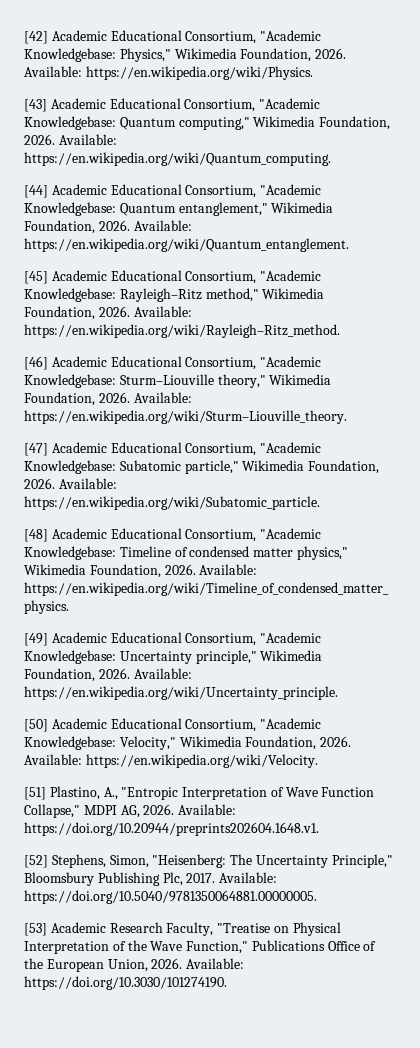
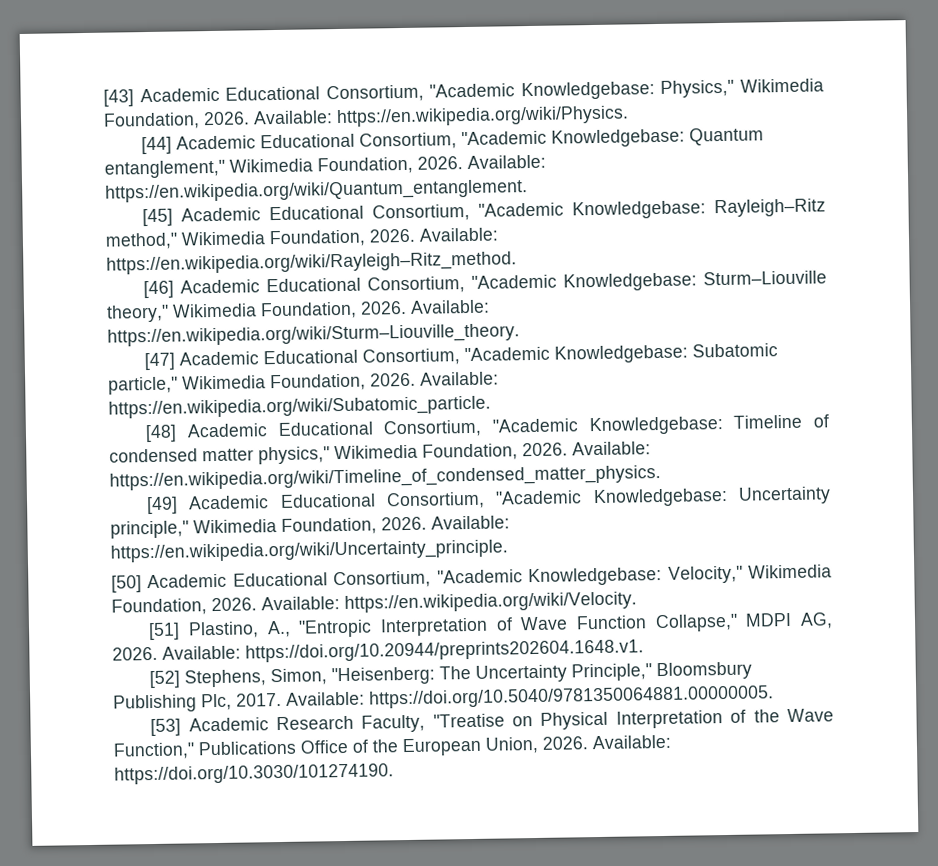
[24,31,48,44] [42] -> [103,89,134,107] [43]
[24,98,321,112] [24,116,391,130] [24,134,117,145] [24,152,331,166] // [43] Academic Educational Consortium, "Academic Knowledgebase: Quantum computing," Wikimedia Foundation, 2026. Available: https://en.wikipedia.org/wiki/Quantum_computing. -> (629, 116) none

